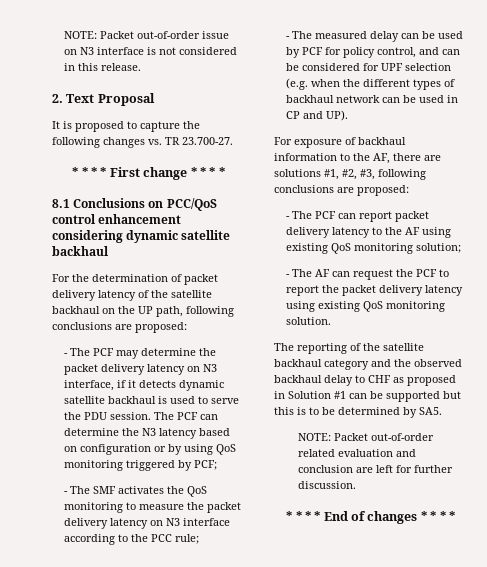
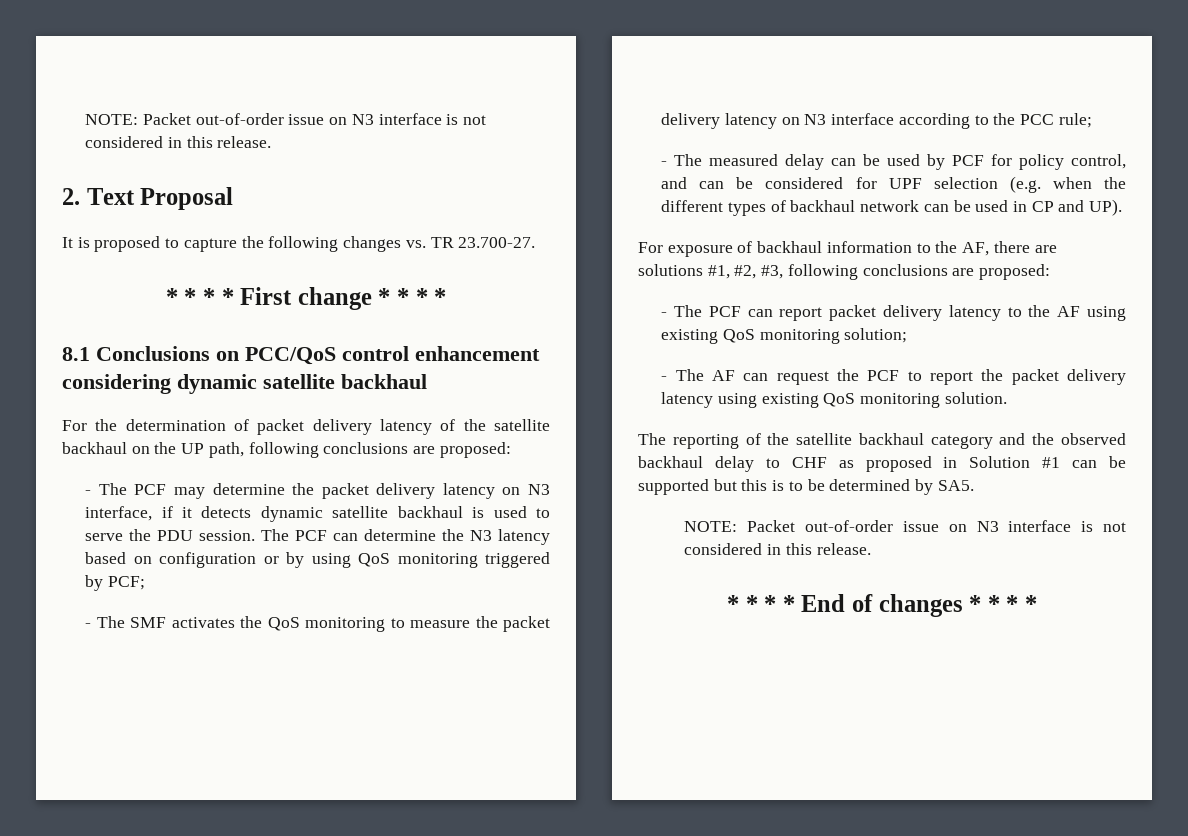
[298,449,417,457] [298,465,454,473] [298,481,357,489] related evaluation and conclusion are left for further discussion. -> [902,520,1126,532] [684,543,871,555] issue on N3 interface is not considered in this release.

